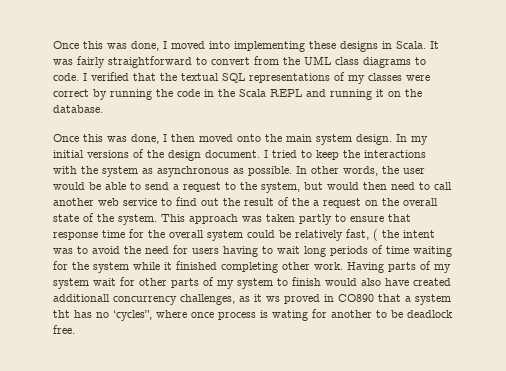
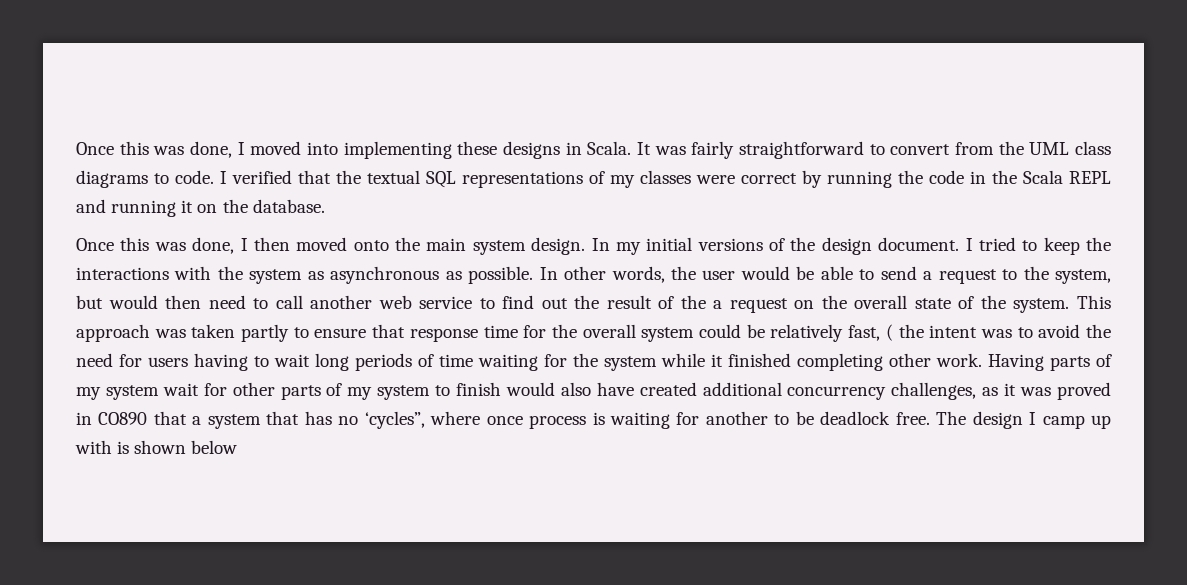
[53,294,110,302] additionall -> [702,382,782,396] additional
[266,296,280,302] ws -> [1020,387,1052,396] was
[53,310,70,318] tht -> [266,411,300,425] that
[272,310,308,321] wating -> [609,412,670,429] waiting
(75, 329) none -> [936,411,1112,429] [75,440,238,454] The design I camp up with is shown below

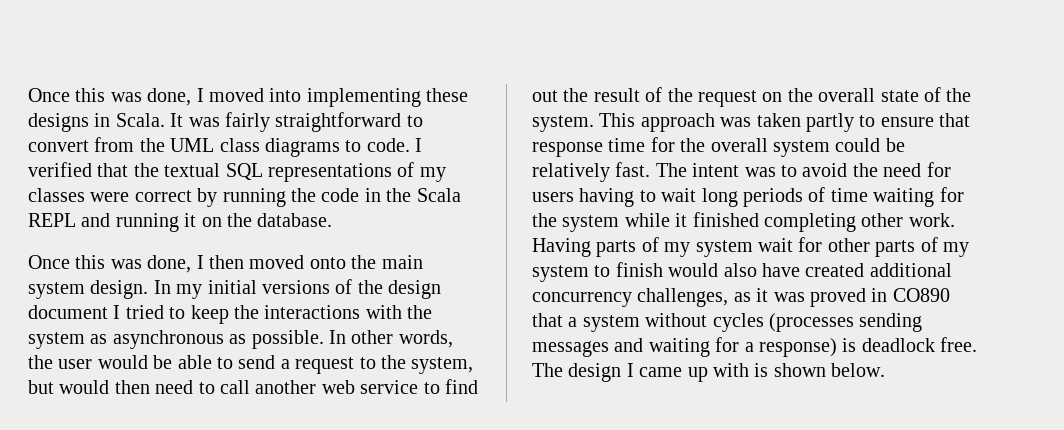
[878,237,960,251] document. -> [28,305,108,319] document
[713,300,723,309] a -> (693, 95) none
[848,324,924,341] fast, ( the -> [615,162,687,177] fast. The
[266,411,814,429] that has no ‘cycles”, where once process is waiting for another to be -> [645,313,923,332] [532,337,857,357] without cycles (processes sending messages and waiting for a response) is
[1042,415,1085,429] camp -> [639,367,683,377] came
[191,440,238,454] below -> [831,363,886,377] below.

